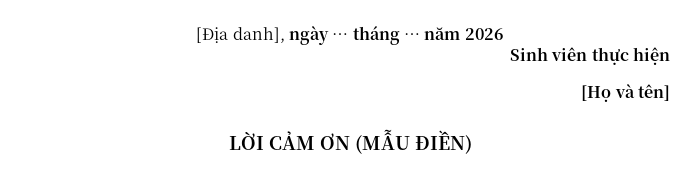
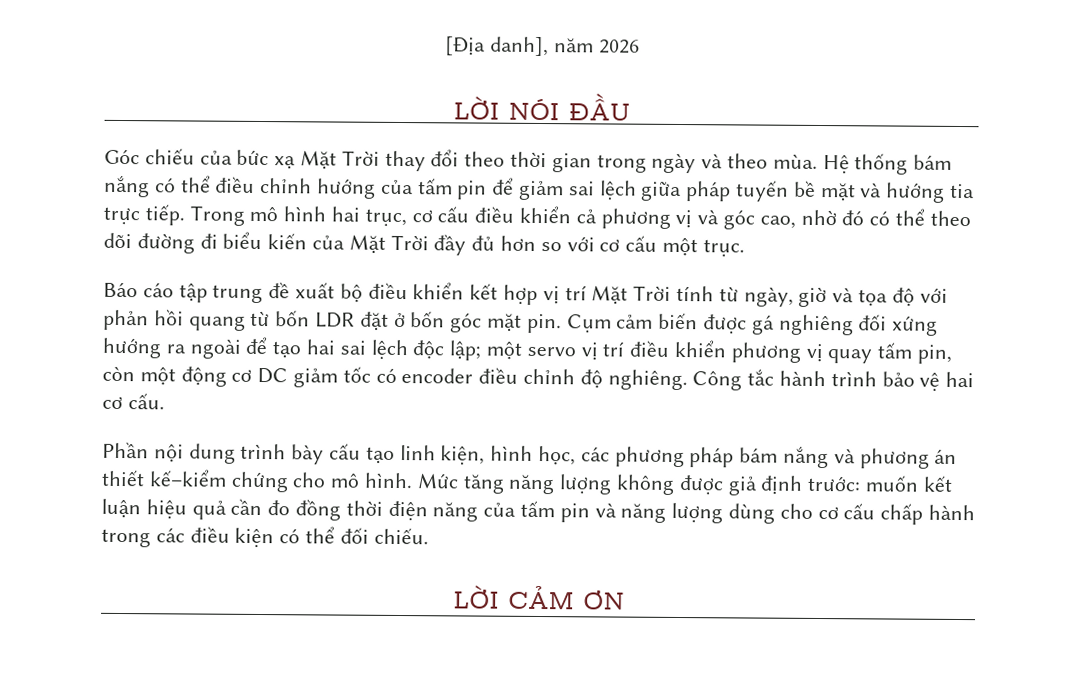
[289,26,504,45] [510,47,671,65] [581,84,671,102] ngày … tháng … năm 2026 // Sinh viên thực hiện // [Họ và tên] -> [553,38,640,54] [452,93,631,121] [104,148,953,175] [104,174,976,203] [103,204,971,230] [103,231,745,258] [103,281,948,308] [103,309,939,336] [102,336,953,364] [102,365,975,392] [102,393,165,410] [102,441,958,469] [101,469,953,496] [101,498,976,525] [101,526,429,549] năm 2026 // LỜI NÓI ĐẦU // Góc chiếu của bức xạ Mặt Trời thay đổi theo thời gian trong ngày và theo mùa. Hệ thống bám nắng có thể điều chỉnh hướng của tấm pin để giảm sai lệch giữa pháp tuyến bề mặt và hướng tia trực tiếp. Trong mô hình hai trục, cơ cấu điều khiển cả phương vị và góc cao, nhờ đó có thể theo dõi đường đi biểu kiến của Mặt Trời đầy đủ hơn so với cơ cấu một trục. // Báo cáo tập trung đề xuất bộ điều khiển kết hợp vị trí Mặt Trời tính từ ngày, giờ và tọa độ với phản hồi quang từ bốn LDR đặt ở bốn góc mặt pin. Cụm cảm biến được gá nghiêng đối xứng hướng ra ngoài để tạo hai sai lệch độc lập; một servo vị trí điều khiển phương vị quay tấm pin, còn một động cơ DC giảm tốc có encoder điều chỉnh độ nghiêng. Công tắc hành trình bảo vệ hai cơ cấu. // Phần nội dung trình bày cấu tạo linh kiện, hình học, các phương pháp bám nắng và phương án thiết kế–kiểm chứng cho mô hình. Mức tăng năng lượng không được giả định trước: muốn kết luận hiệu quả cần đo đồng thời điện năng của tấm pin và năng lượng dùng cho cơ cấu chấp hành trong các điều kiện có thể đối chiếu.
[354,129,472,154] (MẪU ĐIỀN) -> (625, 600) none

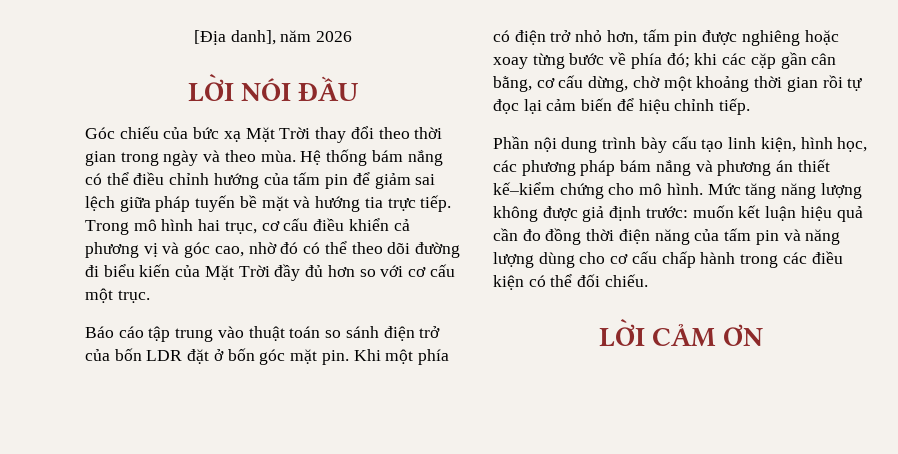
[268,282,948,308] [103,309,271,331] đề xuất bộ điều khiển kết hợp vị trí Mặt Trời tính từ ngày, giờ và tọa độ với phản hồi quang từ -> [217,326,441,341] [85,349,110,361] vào thuật toán so sánh điện trở của
[566,312,939,336] [102,336,953,364] [102,365,975,392] [102,393,165,410] Cụm cảm biến được gá nghiêng đối xứng hướng ra ngoài để tạo hai sai lệch độc lập; một servo vị trí điều khiển phương vị quay tấm pin, còn một động cơ DC giảm tốc có encoder điều chỉnh độ nghiêng. Công tắc hành trình bảo vệ hai cơ cấu. -> [353,349,449,365] [493,29,839,46] [493,52,837,69] [493,75,863,92] [493,98,751,115] Khi một phía có điện trở nhỏ hơn, tấm pin được nghiêng hoặc xoay từng bước về phía đó; khi các cặp gần cân bằng, cơ cấu dừng, chờ một khoảng thời gian rồi tự đọc lại cảm biến để hiệu chỉnh tiếp.

